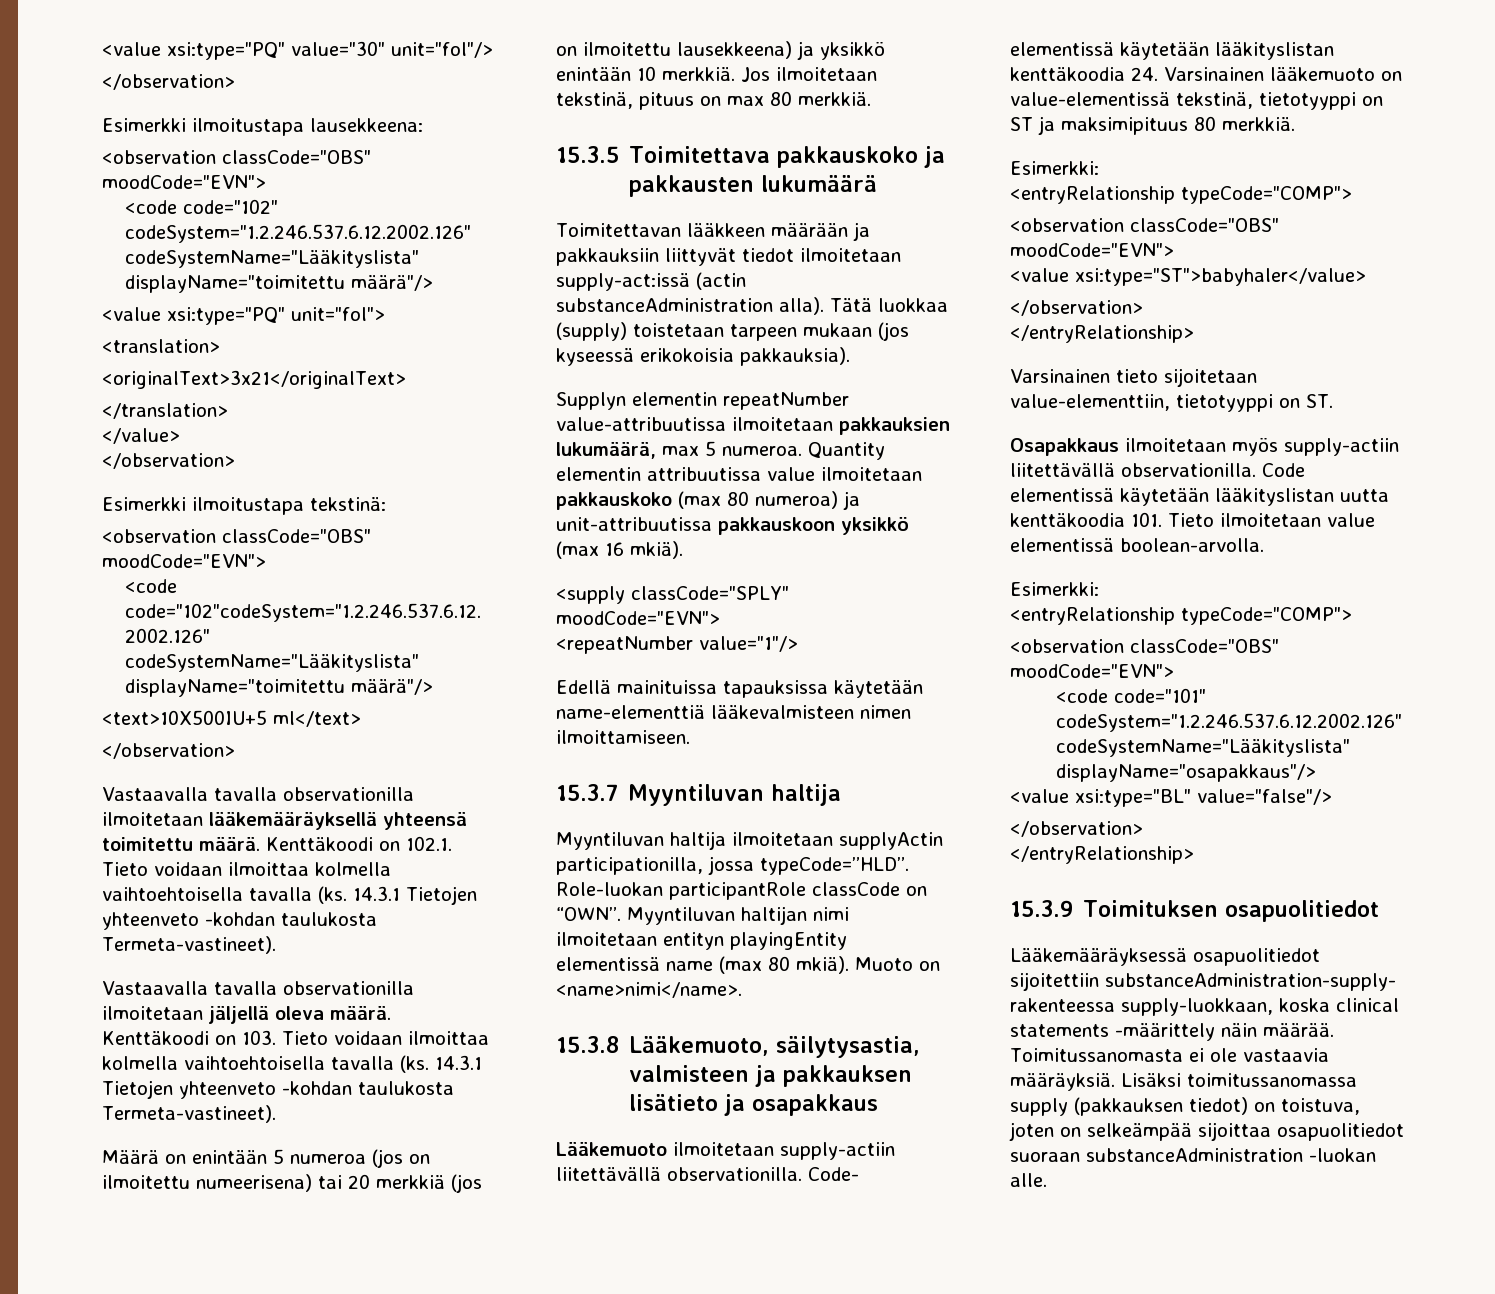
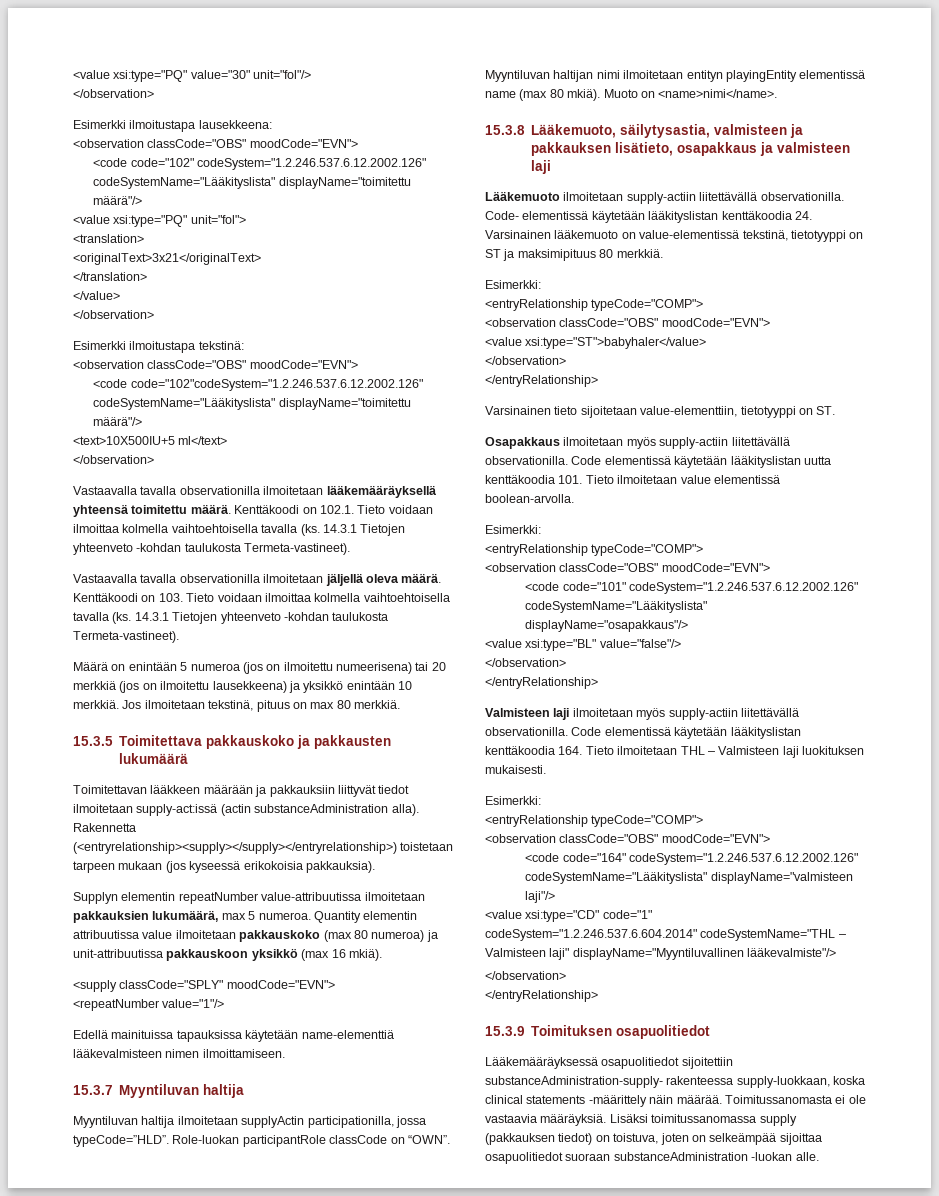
[830,298,948,312] [556,322,627,341] Tätä luokkaa (supply) -> [73,823,136,832] [73,842,397,854] Rakennetta (<entryrelationship><supply></supply></entryrelationship>)
[629,1094,879,1116] lisätieto ja osapakkaus -> [615,142,851,156] [531,160,552,174] lisätieto, osapakkaus ja valmisteen laji
(1194, 855) none -> [485,708,799,720] [485,727,801,739] [485,746,864,758] [485,765,546,774] [485,796,541,805] [485,815,704,827] [485,834,770,843] [525,853,859,865] [525,872,853,884] [525,891,556,903] [485,910,652,922] [485,929,846,941] [485,948,837,960] [485,971,566,980] [485,990,598,1002] // Valmisteen laji ilmoitetaan myös supply-actiin liitettävällä observationilla. Code elementissä käytetään lääkityslistan kenttäkoodia 164. Tieto ilmoitetaan THL – Valmisteen laji luokituksen mukaisesti. // Esimerkki: // <entryRelationship typeCode="COMP"> // <observation classCode="OBS" moodCode="EVN"> // <code code="164" codeSystem="1.2.246.537.6.12.2002.126" codeSystemName="Lääkityslista" displayName="valmisteen laji"/> // <value xsi:type="CD" code="1" codeSystem="1.2.246.537.6.604.2014" codeSystemName="THL – Valmisteen laji" displayName="Myyntiluvallinen lääkevalmiste"/> // </observation> // </entryRelationship>

